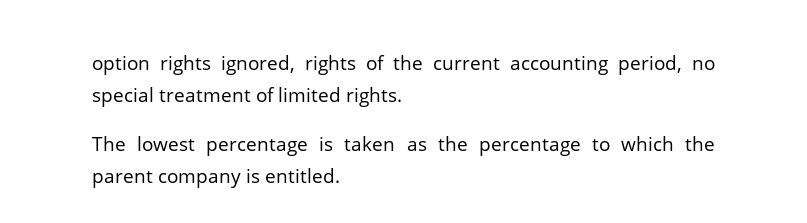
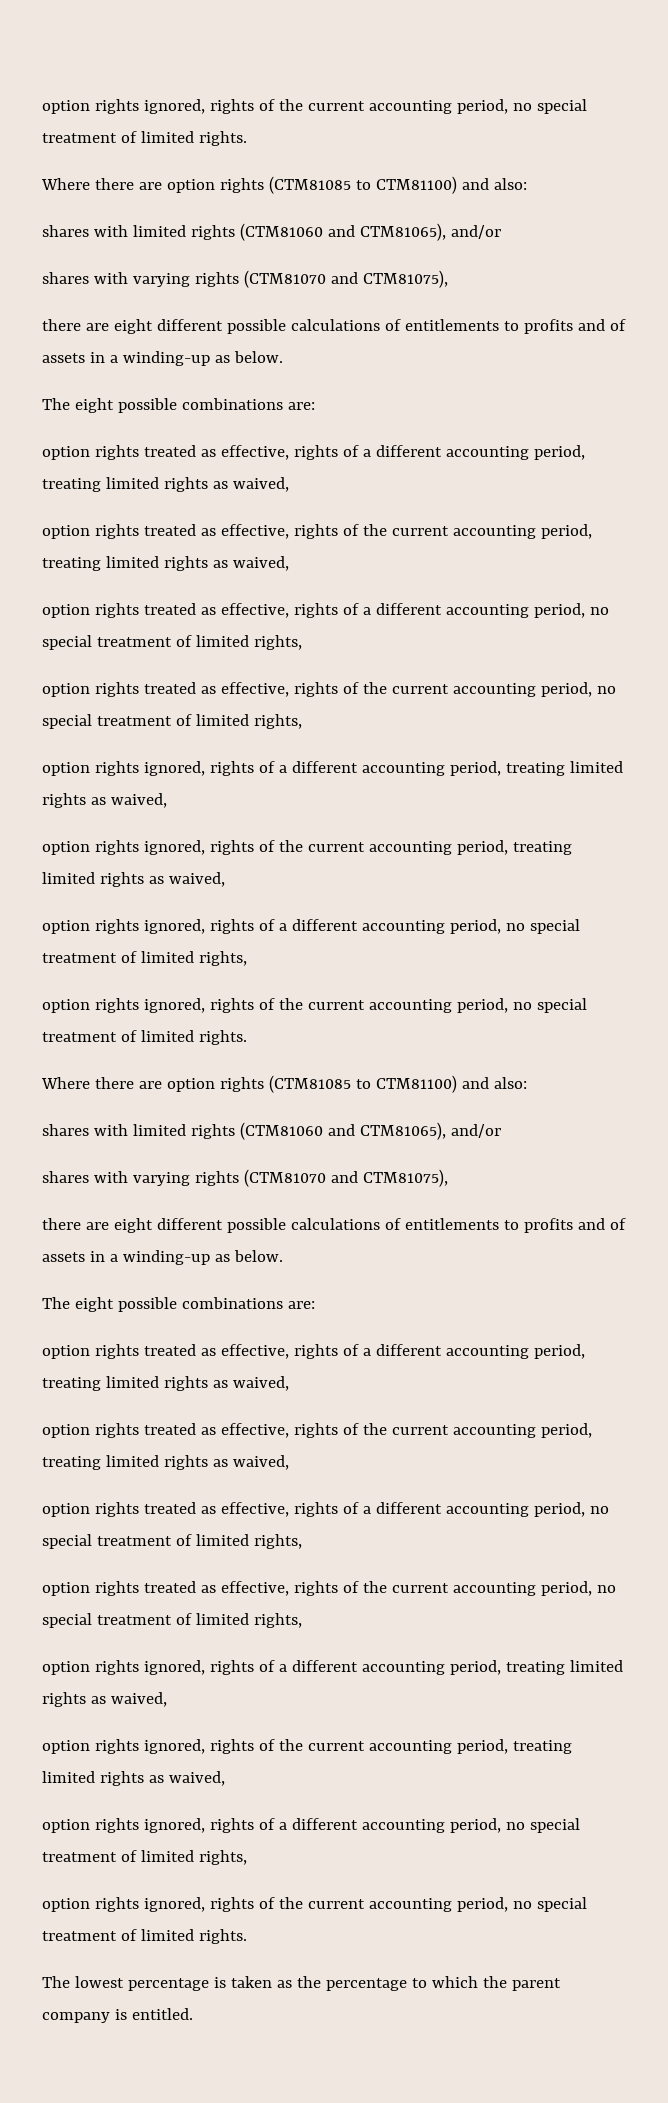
(402, 97) none -> [41,176,527,194] [42,223,501,241] [42,270,448,288] [42,319,626,334] [42,351,283,366] [42,398,315,413] [42,445,585,460] [42,477,289,492] [42,524,592,539] [42,556,289,571] [42,603,609,618] [42,635,302,650] [42,682,616,697] [42,714,302,729] [42,761,623,776] [42,793,167,808] [42,840,572,855] [42,872,225,887] [42,919,580,934] [42,951,247,966] [42,998,587,1013] [42,1030,247,1045] [41,1075,527,1093] [42,1122,501,1140] [42,1169,448,1187] [42,1218,626,1233] [42,1250,283,1265] [42,1297,315,1312] [42,1344,585,1359] [42,1376,289,1391] [42,1423,592,1438] [42,1455,289,1470] [42,1502,609,1517] [42,1534,302,1549] [42,1581,616,1596] [42,1613,302,1628] [42,1660,623,1675] [42,1692,167,1707] [42,1739,572,1754] [42,1771,225,1786] [42,1818,580,1833] [42,1850,247,1865] [42,1897,587,1912] [42,1929,247,1944] // Where there are option rights (CTM81085 to CTM81100) and also: // shares with limited rights (CTM81060 and CTM81065), and/or // shares with varying rights (CTM81070 and CTM81075), // there are eight different possible calculations of entitlements to profits and of assets in a winding-up as below. // The eight possible combinations are: // option rights treated as effective, rights of a different accounting period, treating limited rights as waived, // option rights treated as effective, rights of the current accounting period, treating limited rights as waived, // option rights treated as effective, rights of a different accounting period, no special treatment of limited rights, // option rights treated as effective, rights of the current accounting period, no special treatment of limited rights, // option rights ignored, rights of a different accounting period, treating limited rights as waived, // option rights ignored, rights of the current accounting period, treating limited rights as waived, // option rights ignored, rights of a different accounting period, no special treatment of limited rights, // option rights ignored, rights of the current accounting period, no special treatment of limited rights. // Where there are option rights (CTM81085 to CTM81100) and also: // shares with limited rights (CTM81060 and CTM81065), and/or // shares with varying rights (CTM81070 and CTM81075), // there are eight different possible calculations of entitlements to profits and of assets in a winding-up as below. // The eight possible combinations are: // option rights treated as effective, rights of a different accounting period, treating limited rights as waived, // option rights treated as effective, rights of the current accounting period, treating limited rights as waived, // option rights treated as effective, rights of a different accounting period, no special treatment of limited rights, // option rights treated as effective, rights of the current accounting period, no special treatment of limited rights, // option rights ignored, rights of a different accounting period, treating limited rights as waived, // option rights ignored, rights of the current accounting period, treating limited rights as waived, // option rights ignored, rights of a different accounting period, no special treatment of limited rights, // option rights ignored, rights of the current accounting period, no special treatment of limited rights.

